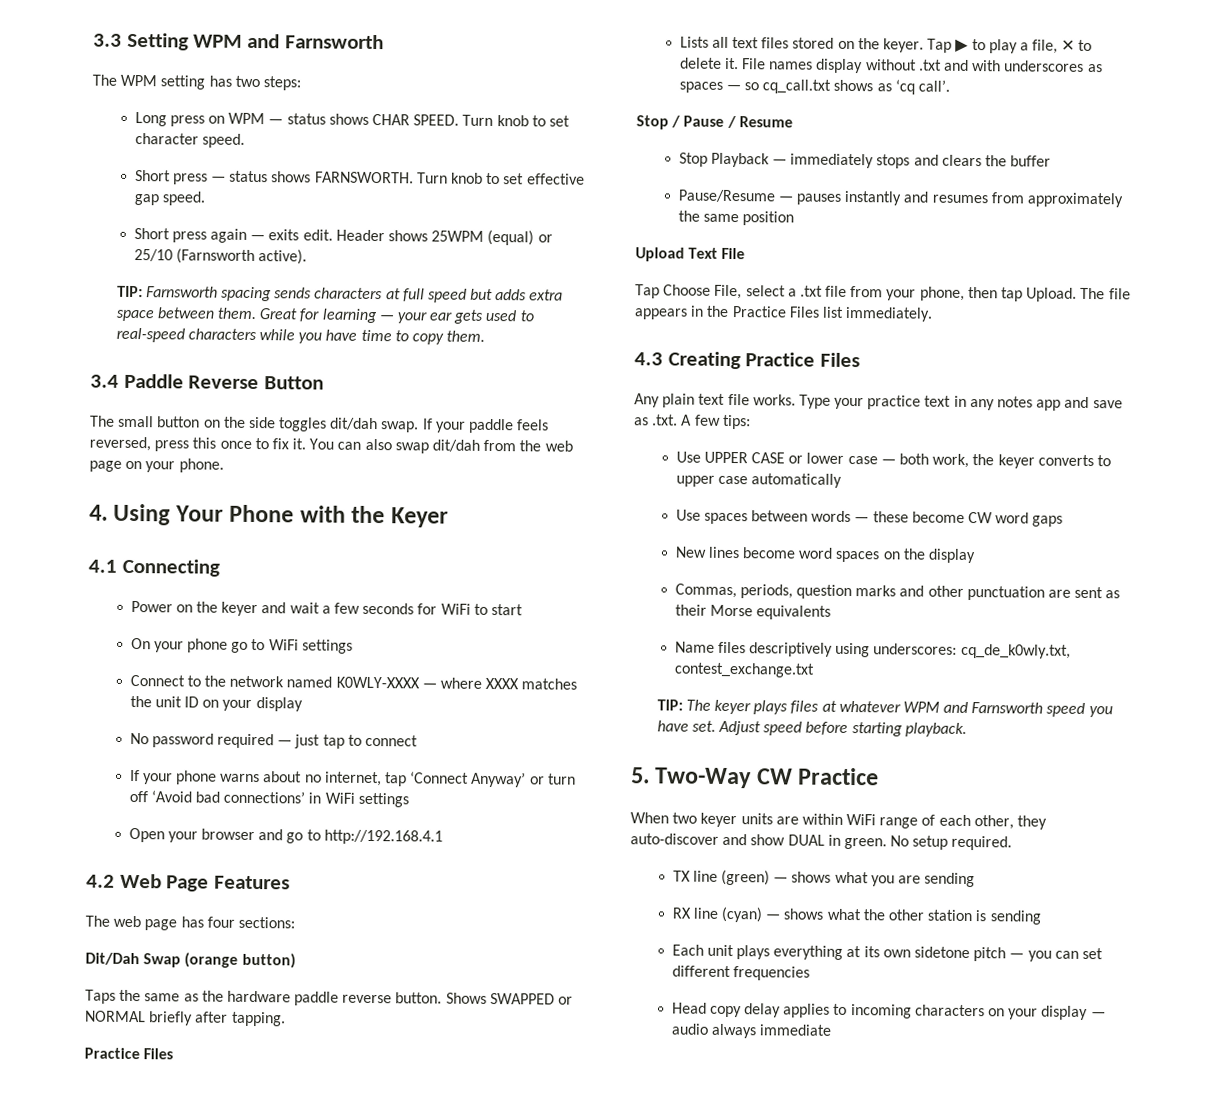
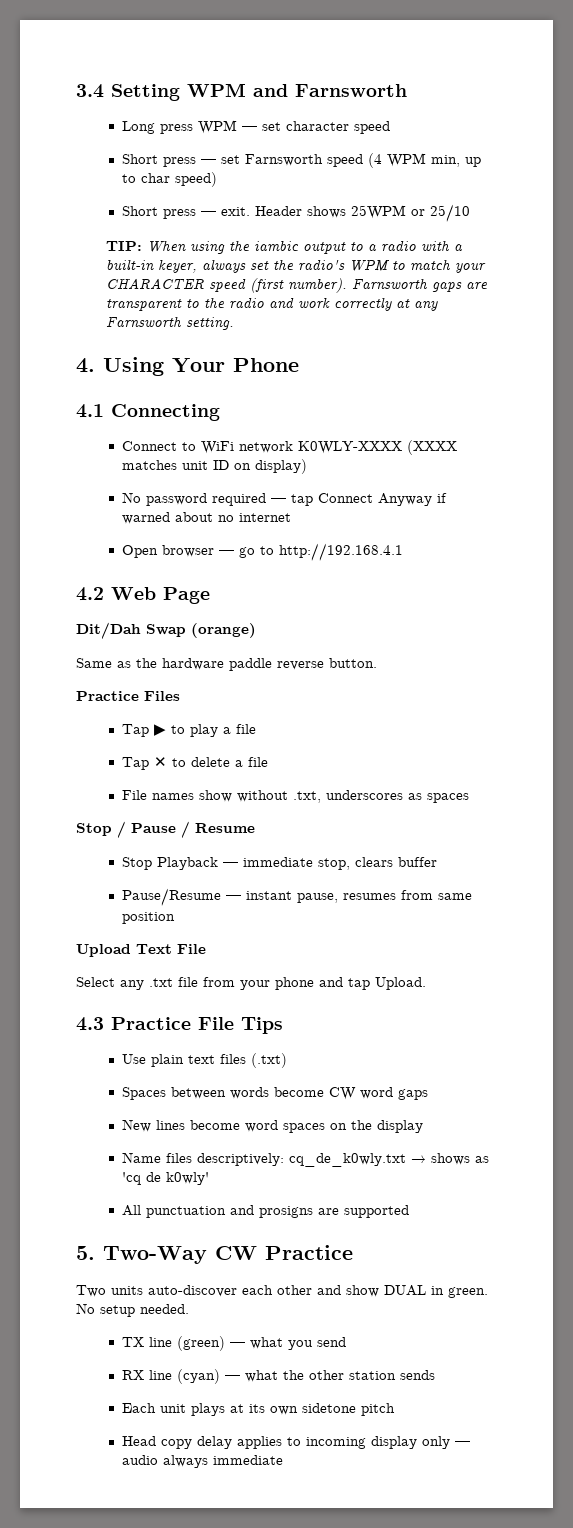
[93,33,122,47] 3.3 -> [76,84,104,98] 3.4
[92,74,301,91] // The WPM setting has two steps: -> (407, 90) none
[208,115,226,124] on -> (194, 129) none
[286,113,546,127] status shows CHAR SPEED. Turn knob to -> (258, 128) none
[201,133,245,148] [134,169,585,185] [133,191,205,206] [133,227,333,243] speed. // Short press — status shows FARNSWORTH. Turn knob to set effective gap speed. // Short press again — exits edit. -> [354,121,391,134] [122,153,482,168] [122,172,218,187] [122,206,251,219] speed // Short press — set Farnsworth speed (4 WPM min, up to char speed) // Short press — exit.
[487,229,535,246] (equal) -> (407, 212) none
[175,248,308,265] [116,285,564,303] [115,307,535,324] [115,327,486,345] [90,373,325,390] [90,415,550,434] [89,436,573,454] [89,458,224,473] (Farnsworth active). // TIP: Farnsworth spacing sends characters at full speed but adds extra space between them. Great for learning — your ear gets used to real-speed characters while you have time to copy them. // 3.4 Paddle Reverse Button // The small button on the side toggles dit/dah swap. If your paddle feels reversed, press this once to fix it. You can also swap dit/dah from the web page on your phone. -> [105,240,463,254] [105,259,486,273] [105,278,488,293] [105,297,438,311] [105,316,234,330] // TIP: When using the iambic output to a radio with a built-in keyer, always set the radio's WPM to match your CHARACTER speed (first number). Farnsworth gaps are transparent to the radio and work correctly at any Farnsworth setting.
[299,505,449,528] with the Keyer -> (299, 365) none
[130,600,523,617] [130,637,353,654] [129,674,578,690] [129,695,152,708] Power on the keyer and wait a few seconds for WiFi to start // On your phone go to WiFi settings // Connect to the network named K0WLY-XXXX — where XXXX matches the -> [122,440,458,455] [122,460,178,470] Connect to WiFi network K0WLY-XXXX (XXXX matches
[222,697,303,712] your display -> [255,459,308,474] display)
[294,734,418,749] [129,769,576,788] [128,790,409,808] [128,827,284,843] just tap to connect // If your phone warns about no internet, tap ‘Connect Anyway’ or turn off ‘Avoid bad connections’ in WiFi settings // Open your browser and -> [291,493,448,506] [122,512,292,524] [122,545,235,558] tap Connect Anyway if warned about no internet // Open browser —
[214,875,291,890] [85,915,295,931] [85,952,296,969] [85,989,181,1004] Features // The web page has four sections: // Dit/Dah Swap (orange button) // Taps the same -> [76,622,256,639] [76,658,112,668] // Dit/Dah Swap (orange) // Same
[445,992,574,1005] [85,1010,286,1027] [84,1047,174,1060] [679,36,924,53] Shows SWAPPED or NORMAL briefly after tapping. // Practice Files // Lists all text files stored on the keyer. -> [76,691,180,701] // Practice Files //
[1032,39,1059,54] file, -> [236,724,257,734] [122,757,150,770] file // Tap
[724,57,1103,74] [678,79,950,95] it. File names display without .txt and with underscores as spaces — so cq_call.txt shows as ‘cq call’. -> [235,757,269,767] [122,790,470,803] a file // File names show without .txt, underscores as spaces
[790,153,1052,169] [677,189,1124,208] [677,210,700,222] immediately stops and clears the buffer // Pause/Resume — pauses instantly and resumes from approximately the -> [243,857,438,870] [122,888,434,906] immediate stop, clears buffer // Pause/Resume — instant pause, resumes from
[635,284,797,300] Tap Choose File, select a -> [76,977,144,990] Select any
[919,286,998,301] phone, then -> [275,977,343,990] phone and
[1080,287,1131,300] [634,305,934,322] [634,351,861,370] [634,393,1123,411] [634,414,751,430] [675,451,1111,469] [675,473,843,488] [675,509,909,525] The file appears in the Practice Files list immediately. // 4.3 Creating Practice Files // Any plain text file works. Type your practice text in any notes app and save as .txt. A few tips: // Use UPPER CASE or lower case — both work, the keyer converts to upper case automatically // Use spaces between words — these -> [76,1017,283,1034] [122,1053,288,1068] [122,1087,270,1100] // 4.3 Practice File Tips // Use plain text files (.txt) // Spaces between words
[674,583,1121,601] [674,604,832,620] [674,641,1071,659] [673,662,815,678] [656,699,1113,718] [656,720,967,737] [631,767,880,789] [630,812,1048,830] [630,833,719,845] Commas, periods, question marks and other punctuation are sent as their Morse equivalents // Name files descriptively using underscores: cq_de_k0wly.txt, contest_exchange.txt // TIP: The keyer plays files at whatever WPM and Farnsworth speed you have set. Adjust speed before starting playback. // 5. Two-Way CW Practice // When two keyer units are within WiFi range of each other, they auto-discover -> [122,1152,490,1167] [122,1172,210,1185] [122,1205,410,1218] [76,1245,353,1264] [76,1285,312,1297] Name files descriptively: cq_de_k0wly.txt → shows as 'cq de k0wly' // All punctuation and prosigns are supported // 5. Two-Way CW Practice // Two units auto-discover each other
[951,835,1013,851] required. -> [140,1304,189,1314] needed.
[791,871,832,883] shows -> (246, 1344) none
[897,872,976,888] are sending -> [317,1337,347,1347] send
[783,908,824,920] shows -> (241, 1377) none
[975,910,1041,925] is sending -> [400,1370,436,1380] sends
[773,945,844,960] everything -> (226, 1409) none
[1009,947,1103,962] [671,965,810,981] — you can set different frequencies -> (396, 1409) none
[914,1004,1089,1021] characters on your display -> [371,1436,451,1449] display only

